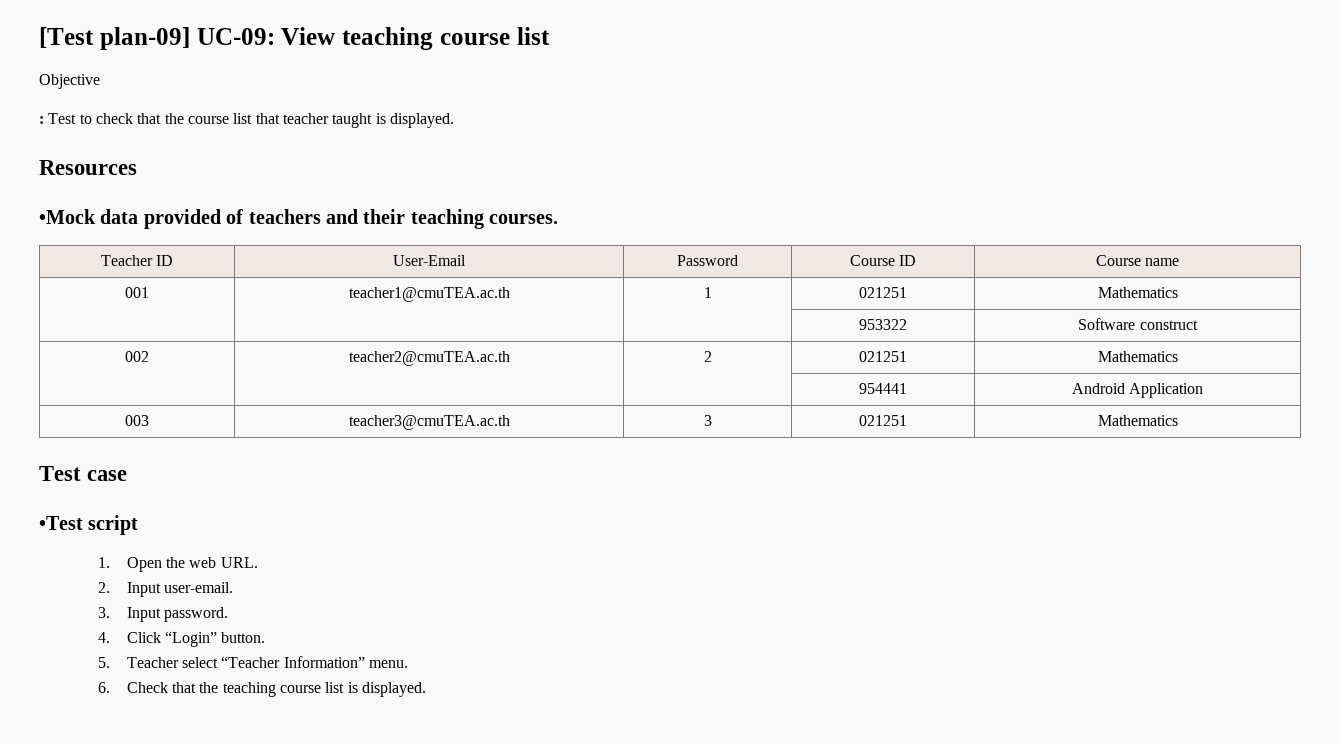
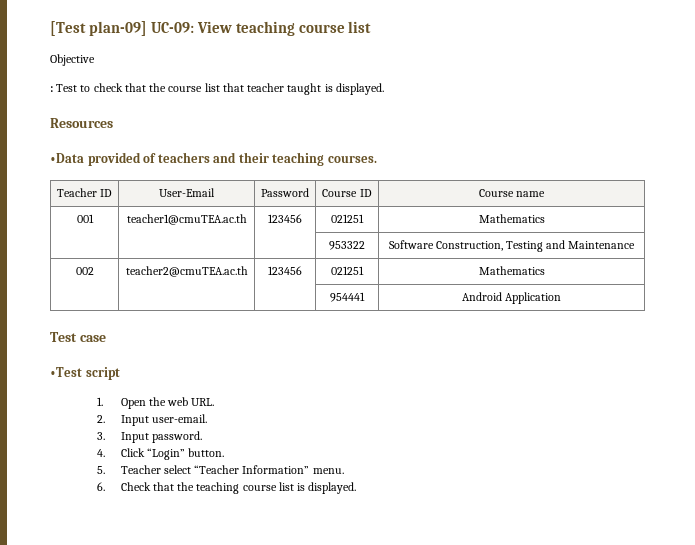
[39,209,139,224] •Mock data -> [50,153,84,163] •Data
[703,287,712,298] 1 -> [268,214,302,223] 123456
[1139,320,1198,330] construct -> [435,240,636,252] Construction, Testing and Maintenance
[703,351,712,362] 2 -> [268,266,302,275] 123456
[125,415,149,426] [348,415,510,430] [703,415,712,426] [859,415,907,426] [1097,415,1178,426] // 003 | teacher3@cmuTEA.ac.th | 3 | 021251 | Mathematics -> (562, 298) none

